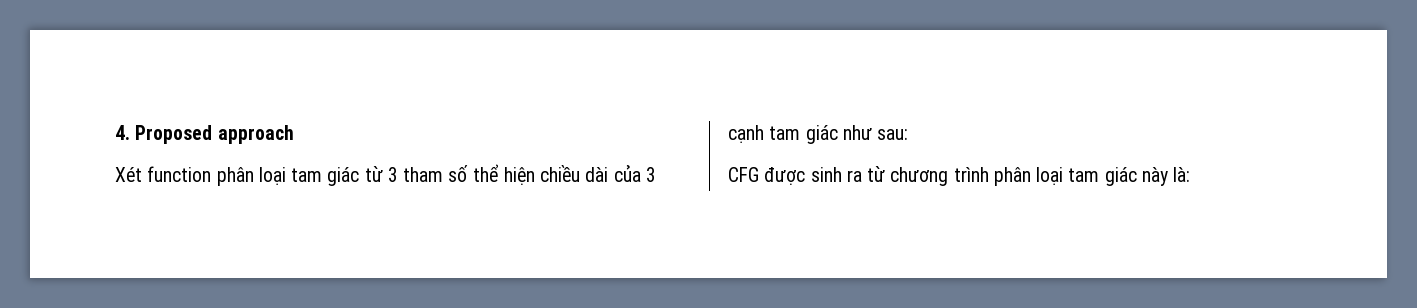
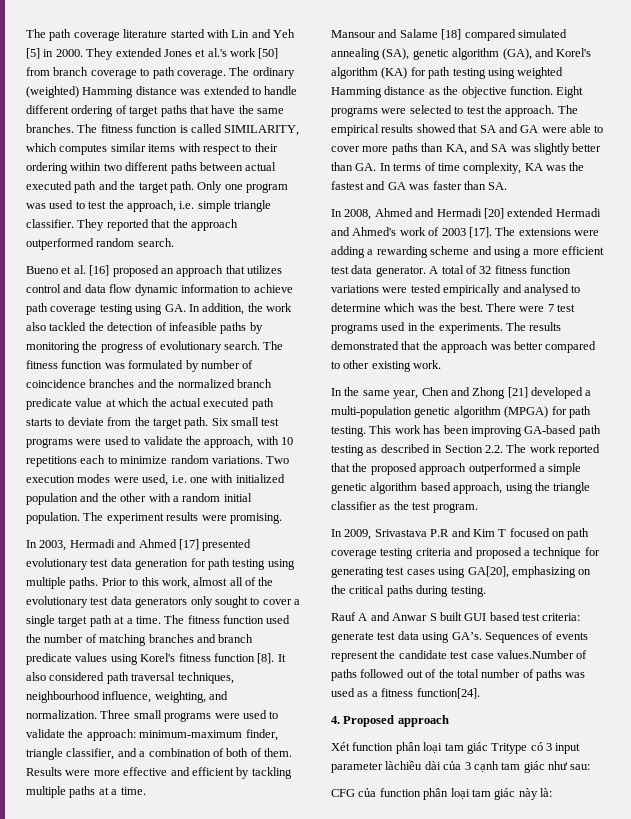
(115, 132) none -> [26,29,295,41] [26,48,279,60] [26,67,295,79] [26,86,298,98] [26,105,284,117] [26,124,300,136] [26,143,278,155] [26,162,277,174] [26,181,288,193] [26,200,271,212] [26,219,238,231] [26,238,174,250] [26,265,282,277] [26,284,293,296] [26,303,292,315] [26,322,263,334] [26,341,284,353] [26,360,254,372] [26,379,272,388] [26,398,274,410] [26,417,280,429] [26,436,293,448] [26,455,290,467] [26,474,285,486] [26,493,252,505] [26,512,282,524] [26,539,252,551] [26,558,295,570] [26,577,274,589] [26,596,300,608] [26,615,291,627] [26,634,254,646] [26,653,286,665] [26,672,234,684] [26,691,229,703] [26,710,279,722] [26,729,278,741] [26,748,292,760] [26,767,292,779] [26,786,146,798] [331,29,567,41] [331,48,592,60] [331,67,564,79] [331,86,584,98] [331,105,578,117] [331,124,604,136] [331,143,602,155] [331,162,585,174] [331,181,508,190] [331,208,601,220] [331,227,599,238] [331,246,604,258] [331,265,571,277] [331,284,581,296] [331,303,575,312] [331,322,562,334] [331,341,597,353] [331,360,442,372] [331,387,592,399] [331,406,591,418] [331,425,601,437] [331,444,600,456] [331,463,582,475] [331,482,591,494] [331,501,478,513] [331,528,590,540] [331,547,600,559] [331,566,592,578] [331,585,486,597] [331,612,581,621] [331,631,588,643] [331,650,588,662] [331,669,586,681] [331,688,480,699] The path coverage literature started with Lin and Yeh [5] in 2000. They extended Jones et al.'s work [50] from branch coverage to path coverage. The ordinary (weighted) Hamming distance was extended to handle different ordering of target paths that have the same branches. The fitness function is called SIMILARITY, which computes similar items with respect to their ordering within two different paths between actual executed path and the target path. Only one program was used to test the approach, i.e. simple triangle classifier. They reported that the approach outperformed random search. // Bueno et al. [16] proposed an approach that utilizes control and data flow dynamic information to achieve path coverage testing using GA. In addition, the work also tackled the detection of infeasible paths by monitoring the progress of evolutionary search. The fitness function was formulated by number of coincidence branches and the normalized branch predicate value at which the actual executed path starts to deviate from the target path. Six small test programs were used to validate the approach, with 10 repetitions each to minimize random variations. Two execution modes were used, i.e. one with initialized population and the other with a random initial population. The experiment results were promising. // In 2003, Hermadi and Ahmed [17] presented evolutionary test data generation for path testing using multiple paths. Prior to this work, almost all of the evolutionary test data generators only sought to cover a single target path at a time. The fitness function used the number of matching branches and branch predicate values using Korel's fitness function [8]. It also considered path traversal techniques, neighbourhood influence, weighting, and normalization. Three small programs were used to validate the approach: minimum-maximum finder, triangle classifier, and a combination of both of them. Results were more effective and efficient by tackling multiple paths at a time. // Mansour and Salame [18] compared simulated annealing (SA), genetic algorithm (GA), and Korel's algorithm (KA) for path testing using weighted Hamming distance as the objective function. Eight programs were selected to test the approach. The empirical results showed that SA and GA were able to cover more paths than KA, and SA was slightly better than GA. In terms of time complexity, KA was the fastest and GA was faster than SA. // In 2008, Ahmed and Hermadi [20] extended Hermadi and Ahmed's work of 2003 [17]. The extensions were adding a rewarding scheme and using a more efficient test data generator. A total of 32 fitness function variations were tested empirically and analysed to determine which was the best. There were 7 test programs used in the experiments. The results demonstrated that the approach was better compared to other existing work. // In the same year, Chen and Zhong [21] developed a multi-population genetic algorithm (MPGA) for path testing. This work has been improving GA-based path testing as described in Section 2.2. The work reported that the proposed approach outperformed a simple genetic algorithm based approach, using the triangle classifier as the test program. // In 2009, Srivastava P.R and Kim T focused on path coverage testing criteria and proposed a technique for generating test cases using GA[20], emphasizing on the critical paths during testing. // Rauf A and Anwar S built GUI based test criteria: generate test data using GA’s. Sequences of events represent the candidate test case values.Number of paths followed out of the total number of paths was used as a fitness function[24]. //
[364,164,581,185] từ 3 tham số thể hiện chiều -> [491,742,581,754] [331,760,423,773] Tritype có 3 input parameter làchiều
[764,166,989,186] được sinh ra từ chương trình -> [358,788,421,797] của function

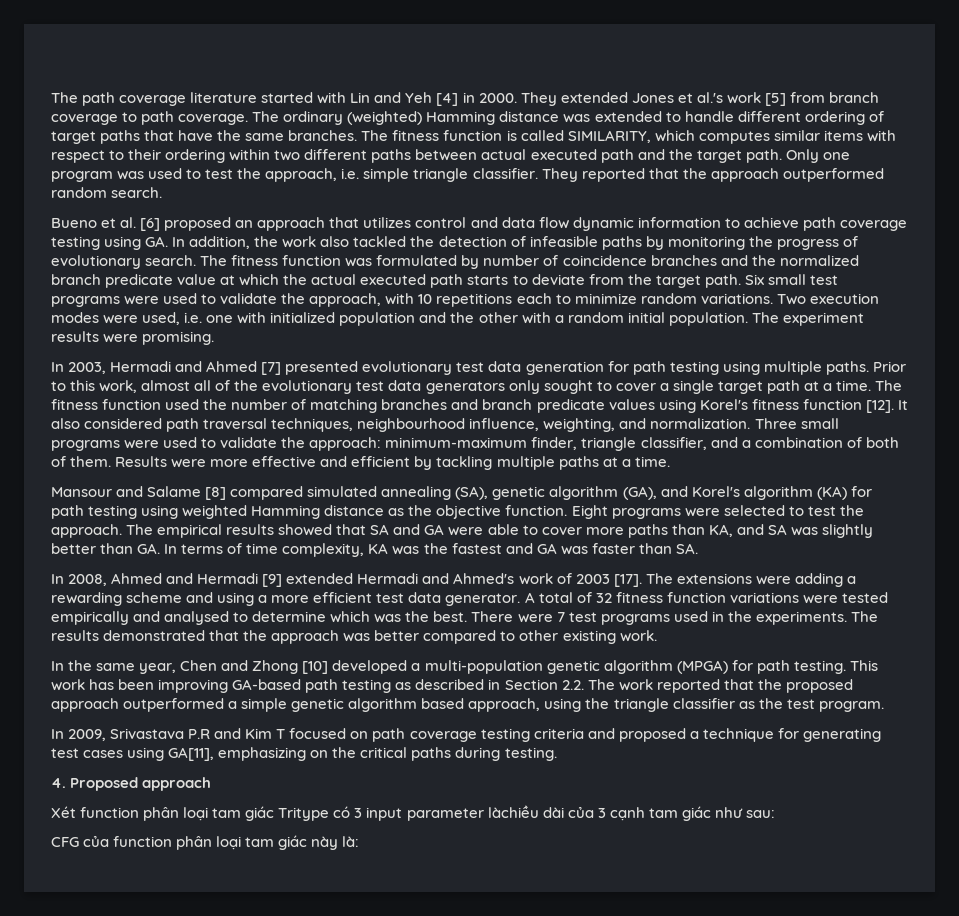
[26,48,40,59] [5] -> [436,93,459,106] [4]
[258,48,279,59] [50] -> [764,93,786,106] [5]
[89,265,110,276] [16] -> [140,218,161,231] [6]
[178,539,199,550] [17] -> [261,362,282,375] [7]
[257,653,275,664] [8]. -> [865,400,894,413] [12].
[441,29,462,40] [18] -> [205,487,227,500] [8]
[483,208,504,219] [20] -> [262,574,283,587] [9]
[507,387,528,398] [21] -> [302,661,329,674] [10]
[467,566,509,578] GA[20], -> [168,747,215,761] GA[11],
[331,612,581,621] [331,631,588,643] [331,650,588,662] [331,669,586,681] [331,688,480,699] // Rauf A and Anwar S built GUI based test criteria: generate test data using GA’s. Sequences of events represent the candidate test case values.Number of paths followed out of the total number of paths was used as a fitness function[24]. -> (557, 754) none

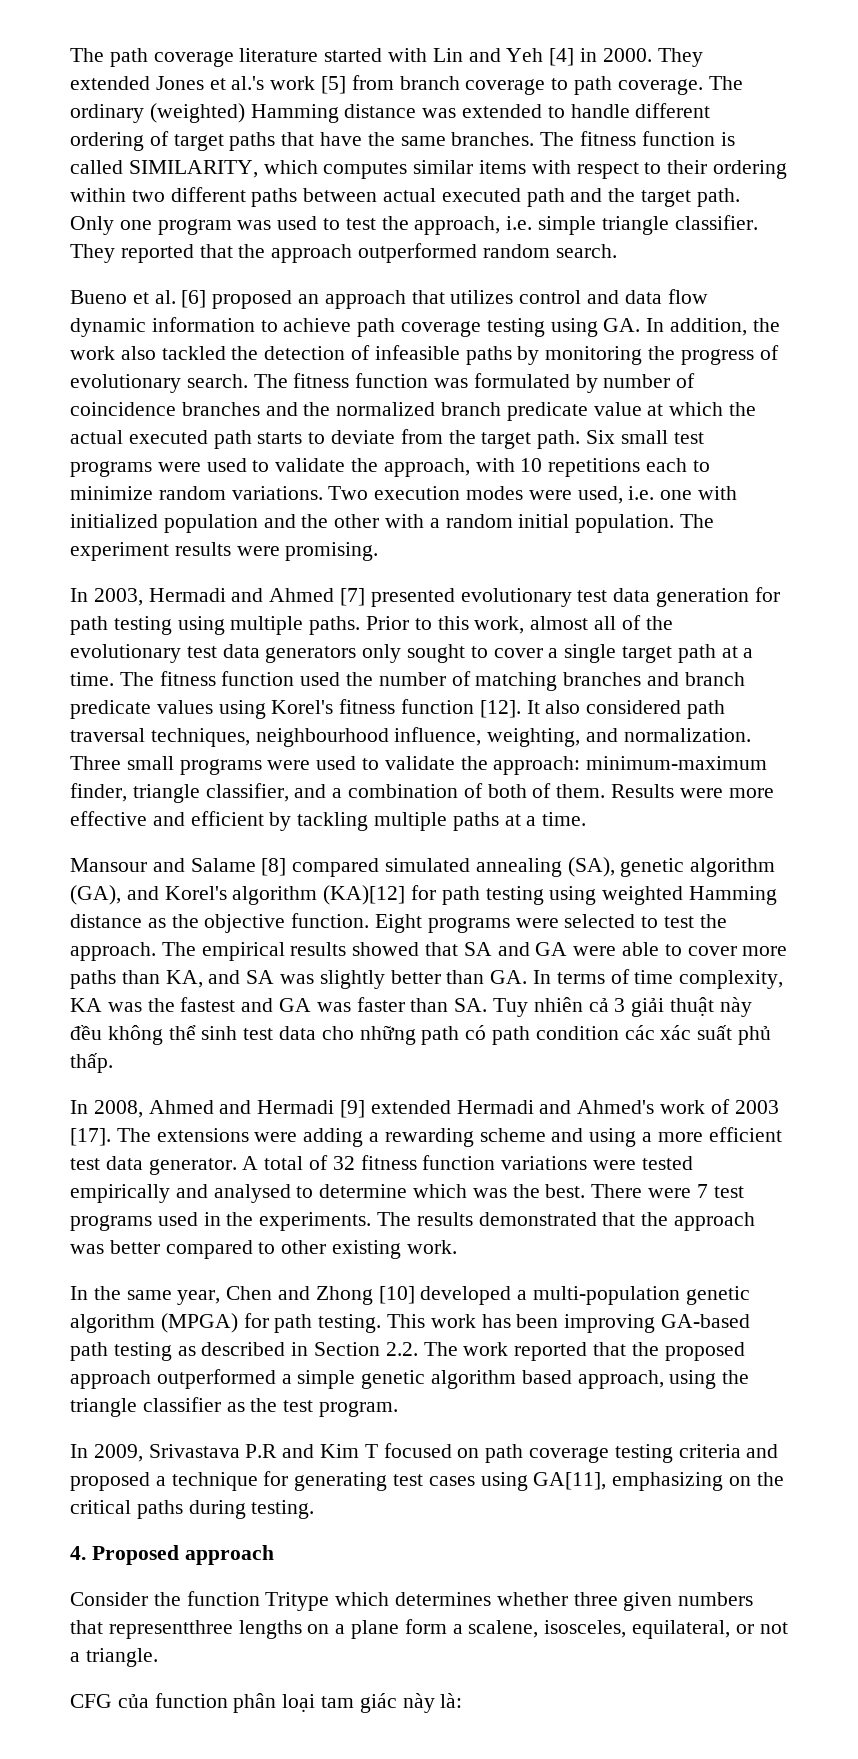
[816,486,847,500] (KA) -> [323,885,406,905] (KA)[12]
(698, 548) none -> [493,997,752,1017] [70,1025,772,1045] [70,1053,113,1073] Tuy nhiên cả 3 giải thuật này đều không thể sinh test data cho những path có path condition các xác suất phủ thấp.
[51,805,775,821] Xét function phân loại tam giác Tritype có 3 input parameter làchiều dài của 3 cạnh tam giác như sau: -> [70,1591,754,1611] [70,1619,788,1639] [70,1648,158,1667] Consider the function Tritype which determines whether three given numbers that representthree lengths on a plane form a scalene, isosceles, equilateral, or not a triangle.

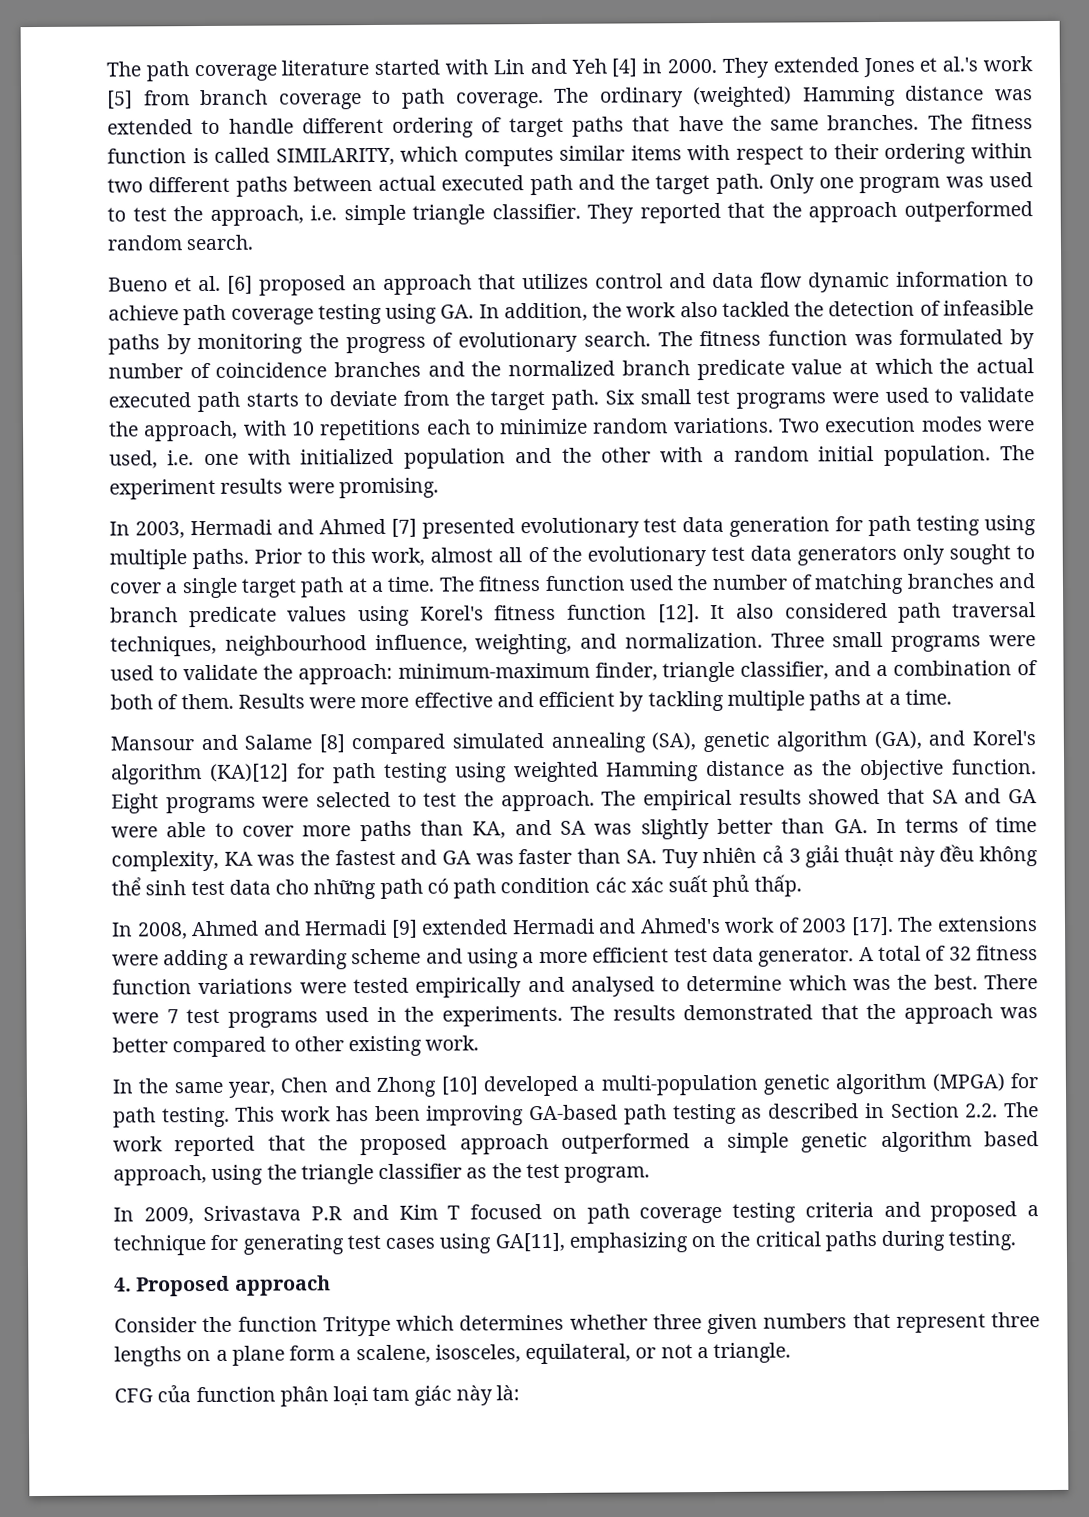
[108,1620,233,1639] representthree -> [895,1312,1040,1333] represent three

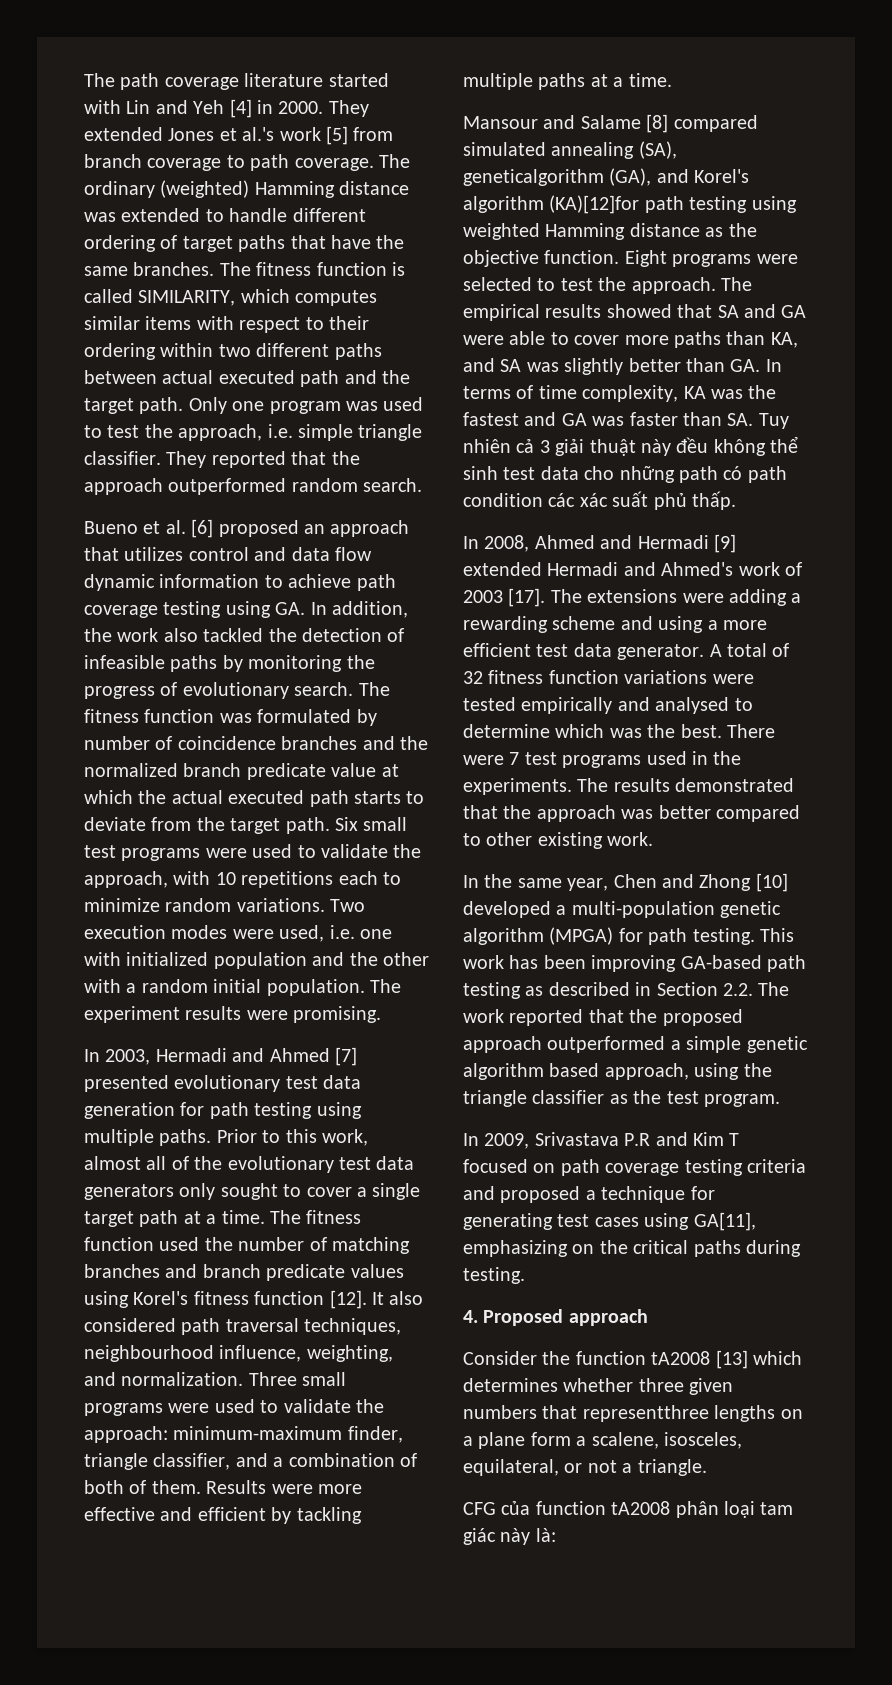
[702,731,868,753] genetic algorithm -> [463,169,604,186] geneticalgorithm
[209,763,325,783] (KA)[12] for -> [549,195,640,214] (KA)[12]for
[322,1315,391,1337] Tritype -> [651,1350,748,1369] tA2008 [13]
[895,1312,1040,1333] represent three -> [582,1405,709,1422] representthree
(276, 1394) none -> [611,1501,671,1515] tA2008

